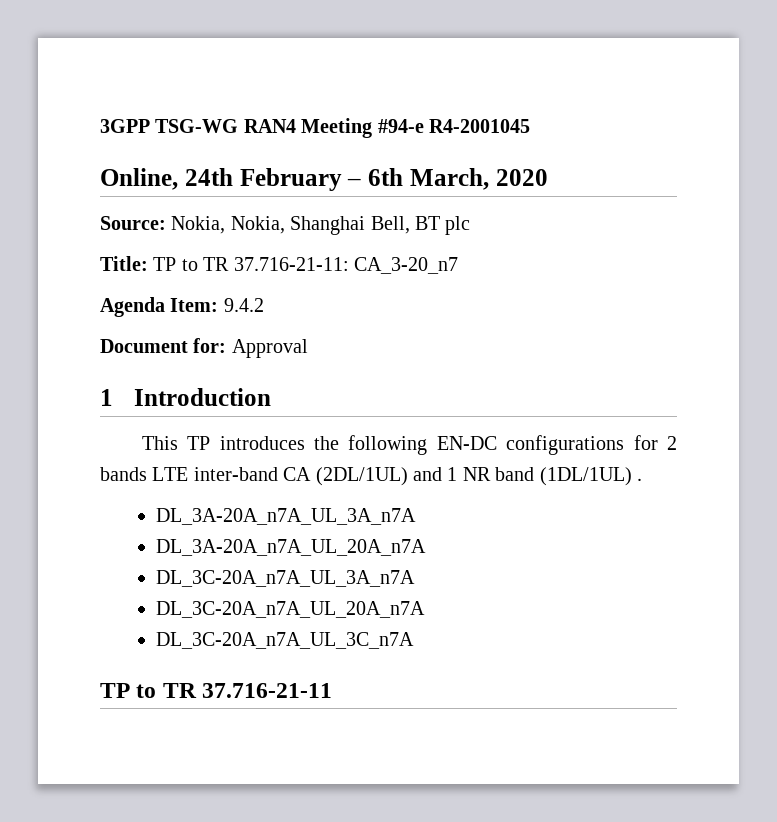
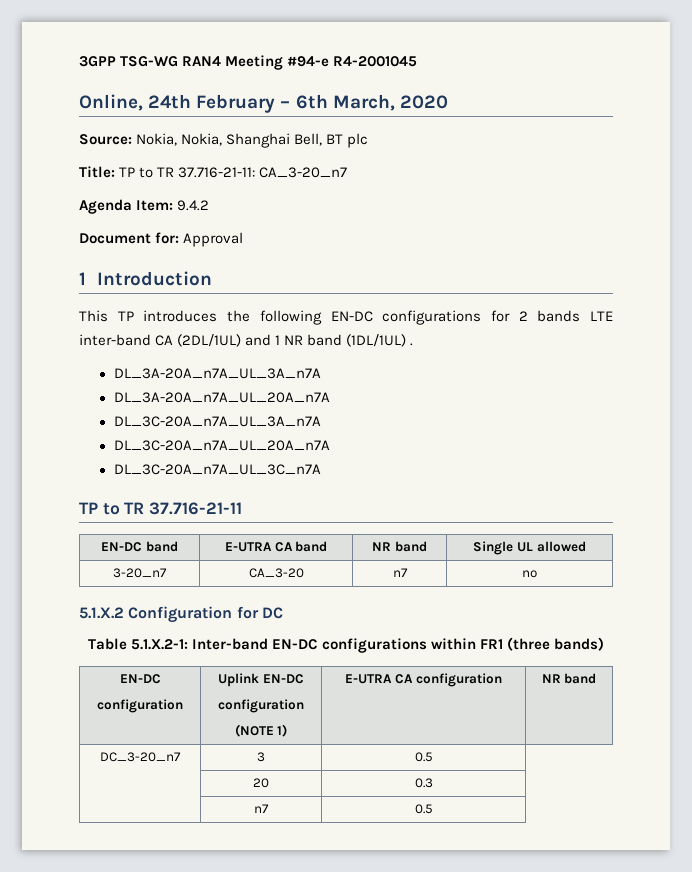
(333, 690) none -> [101,541,178,552] [224,541,328,552] [372,541,427,552] [473,541,586,555] [113,568,167,578] [248,568,304,578] [392,568,408,577] [522,570,537,578] [79,606,283,623] [87,637,605,653] [119,674,161,684] [97,699,183,713] [218,673,304,687] [218,699,304,713] [234,724,288,737] [345,673,502,687] [541,673,597,684] [100,752,181,762] [257,752,265,762] [414,752,433,762] [253,778,269,788] [414,778,433,788] [254,804,269,813] [414,804,433,814] // EN-DC band | E-UTRA CA band | NR band | Single UL allowed // 3-20_n7 | CA_3-20 | n7 | no // 5.1.X.2 Configuration for DC // Table 5.1.X.2-1: Inter-band EN-DC configurations within FR1 (three bands) // EN-DC // configuration | Uplink EN-DC // configuration // (NOTE 1) | E-UTRA CA configuration | NR band // DC_3-20_n7 | 3 | 0.5 // | 20 | 0.3 // | n7 | 0.5

